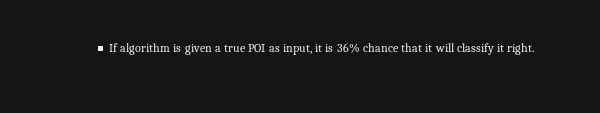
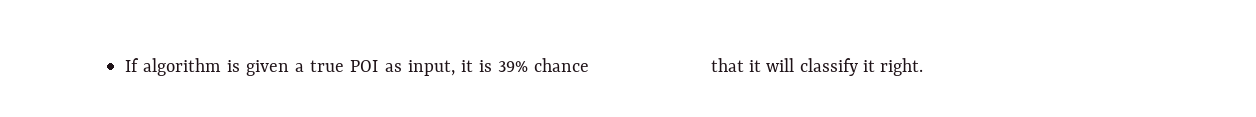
[336,43,360,53] 36% -> [497,61,528,72] 39%

